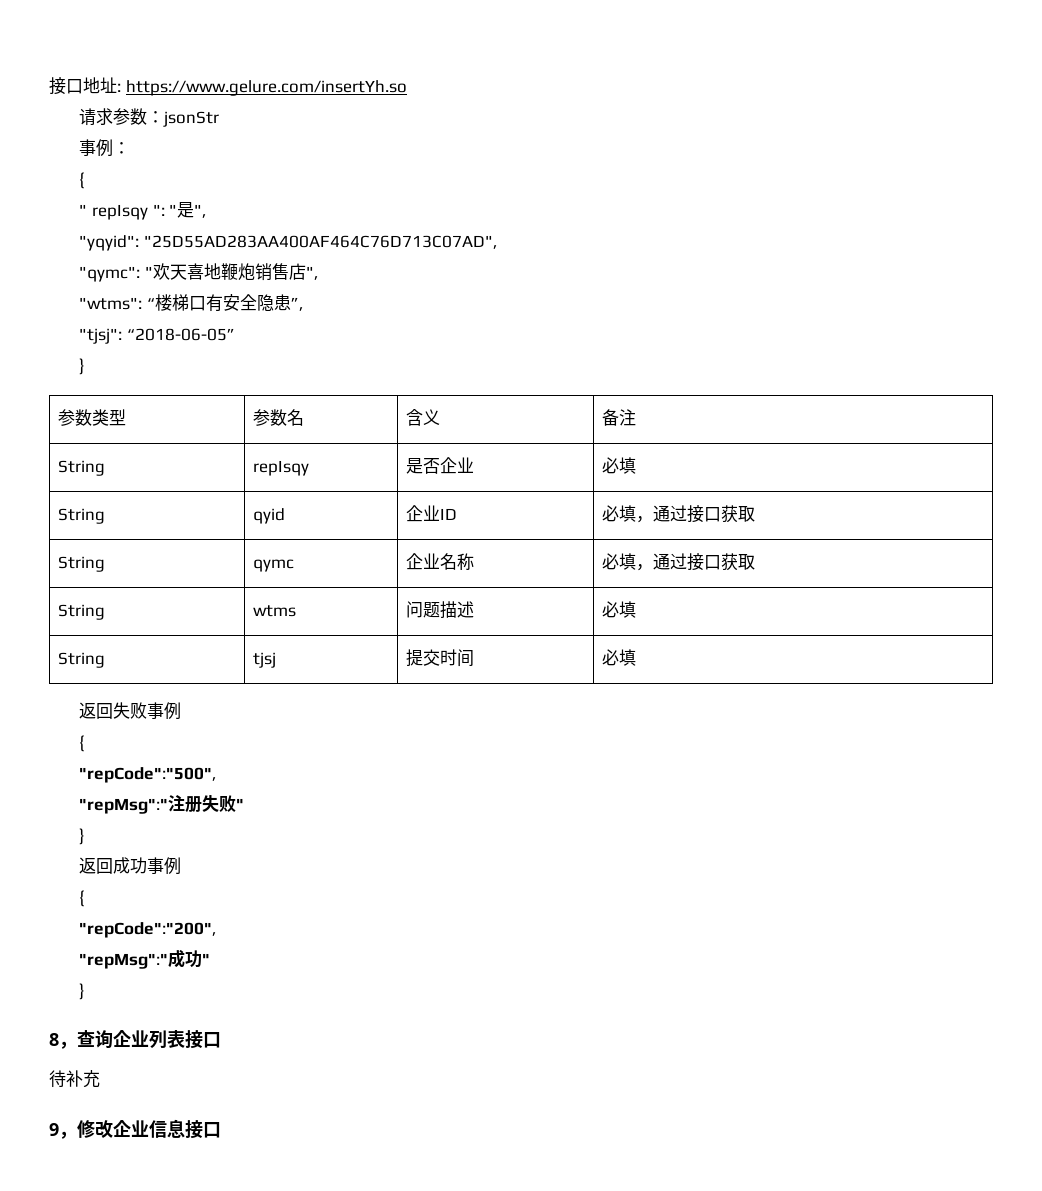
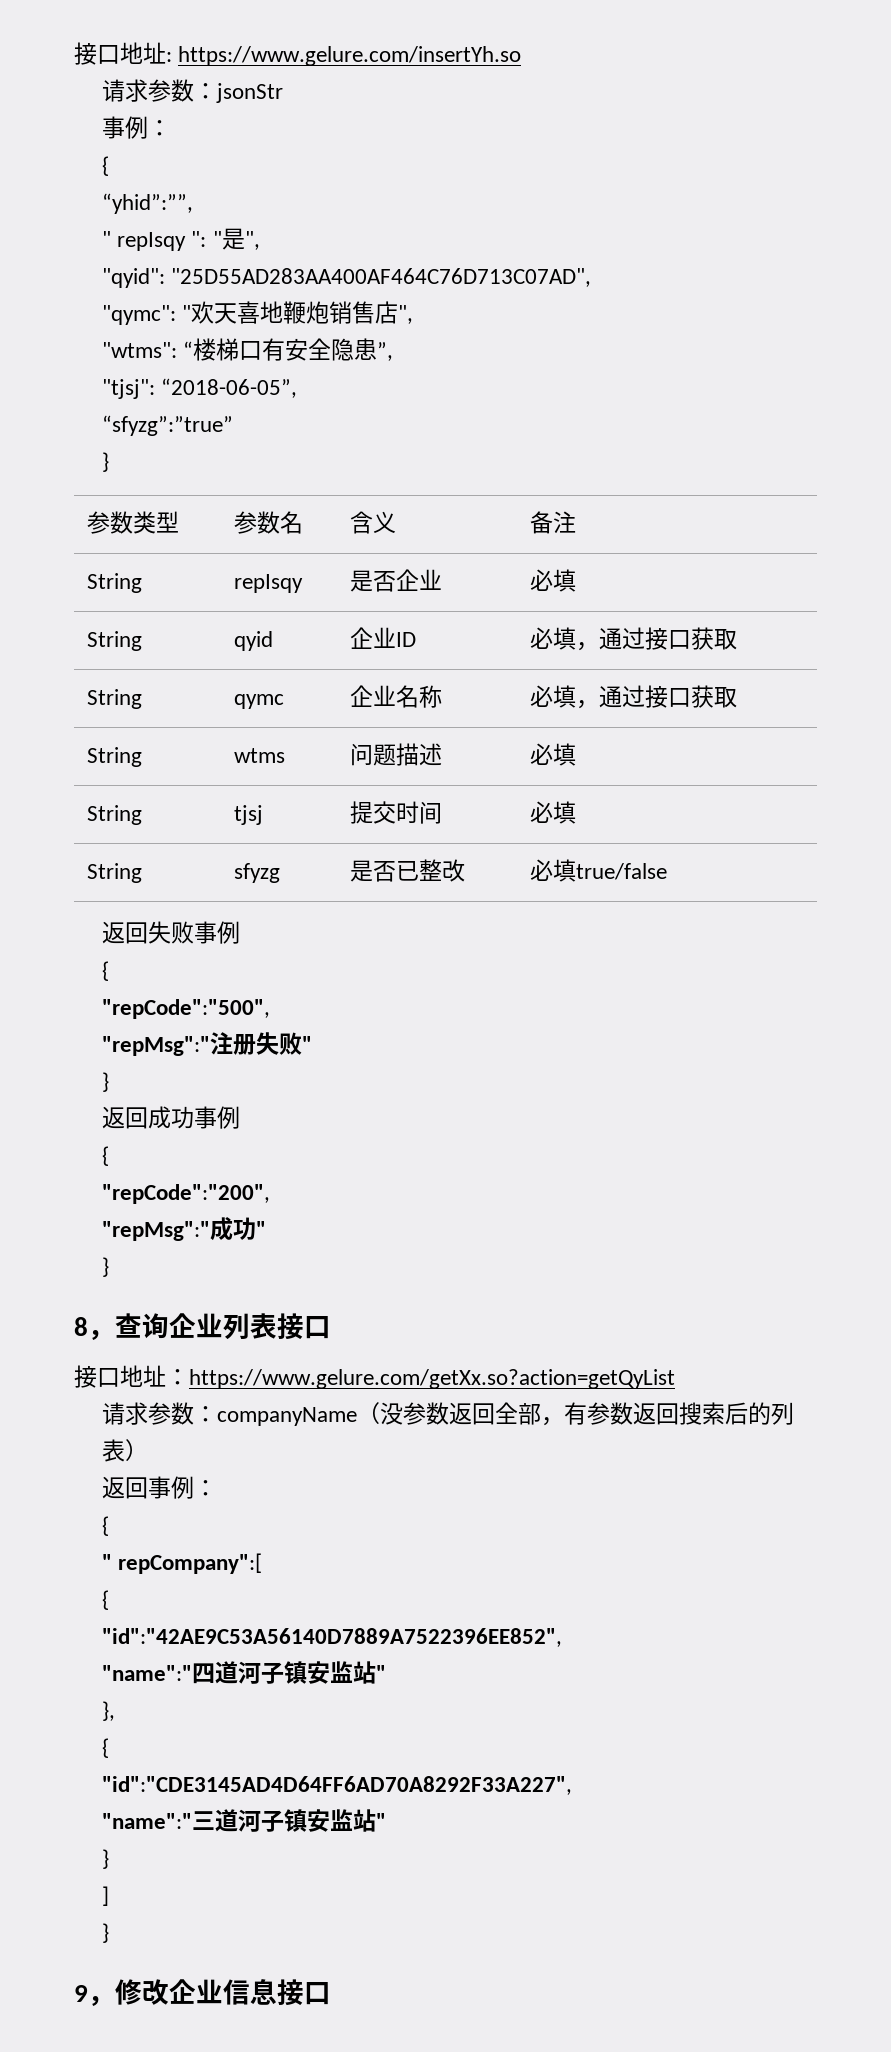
(86, 180) none -> [101,193,193,214] // “yhid”:””,
[79,235,140,251] "yqyid": -> [101,268,165,288] "qyid":
[127,328,236,341] “2018-06-05” -> [161,378,298,398] [101,415,233,436] “2018-06-05”, // “sfyzg”:”true”
(637, 657) none -> [87,863,143,883] [234,863,281,883] [350,859,466,882] [530,859,668,882] // String | sfyzg | 是否已整改 | 必填true/false
[49,1070,100,1088] 待补充 -> [74,1365,675,1389] [101,1402,794,1426] [101,1439,148,1462] [101,1476,217,1499] [101,1516,109,1536] [101,1553,263,1574] [101,1590,109,1610] [101,1628,562,1647] [101,1661,386,1684] [101,1701,115,1721] [101,1738,109,1758] [101,1776,572,1795] [101,1809,386,1832] [101,1849,109,1869] [101,1886,109,1906] [101,1923,109,1943] 接口地址：https://www.gelure.com/getXx.so?action=getQyList // 请求参数：companyName（没参数返回全部，有参数返回搜索后的列表） // 返回事例： // { // " repCompany":[ // { // "id":"42AE9C53A56140D7889A7522396EE852", // "name":"四道河子镇安监站" // }, // { // "id":"CDE3145AD4D64FF6AD70A8292F33A227", // "name":"三道河子镇安监站" // } // ] // }

